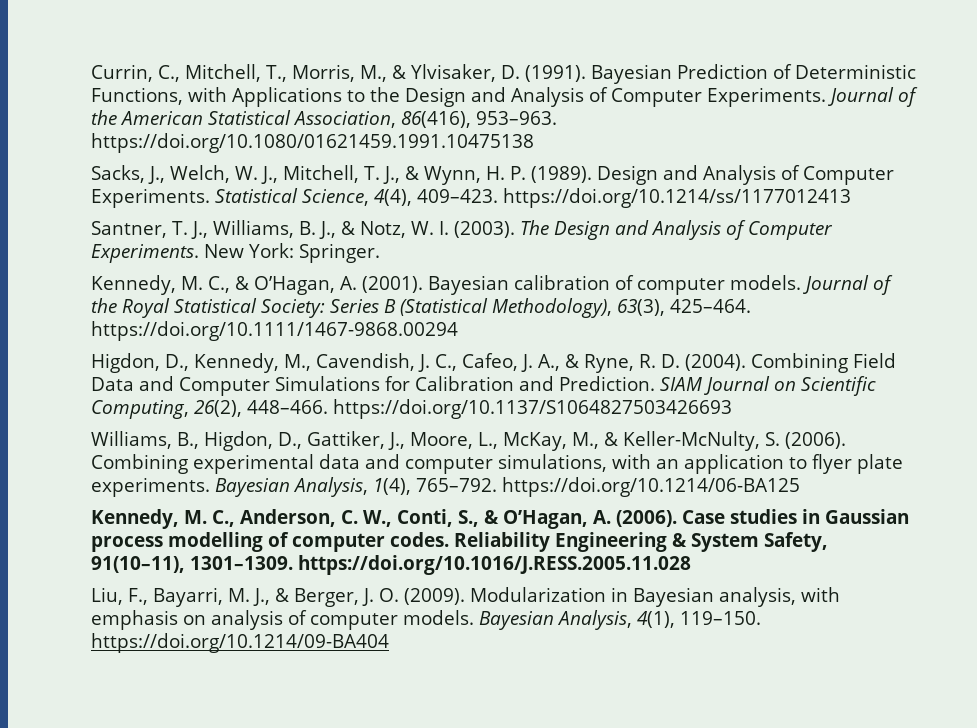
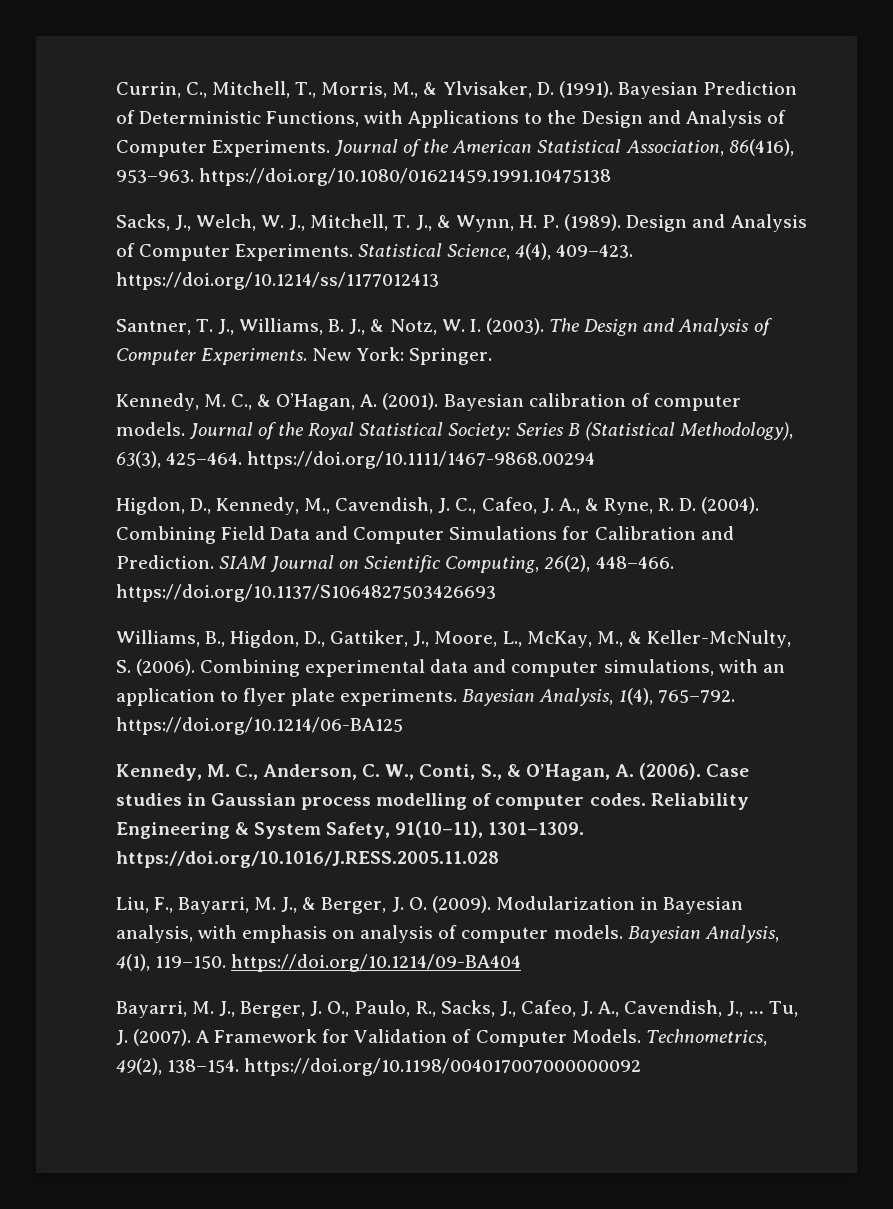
(390, 643) none -> [115,1000,798,1018] [115,1029,767,1047] [115,1058,641,1076] // Bayarri, M. J., Berger, J. O., Paulo, R., Sacks, J., Cafeo, J. A., Cavendish, J., … Tu, J. (2007). A Framework for Validation of Computer Models. Technometrics, 49(2), 138–154. https://doi.org/10.1198/004017007000000092

